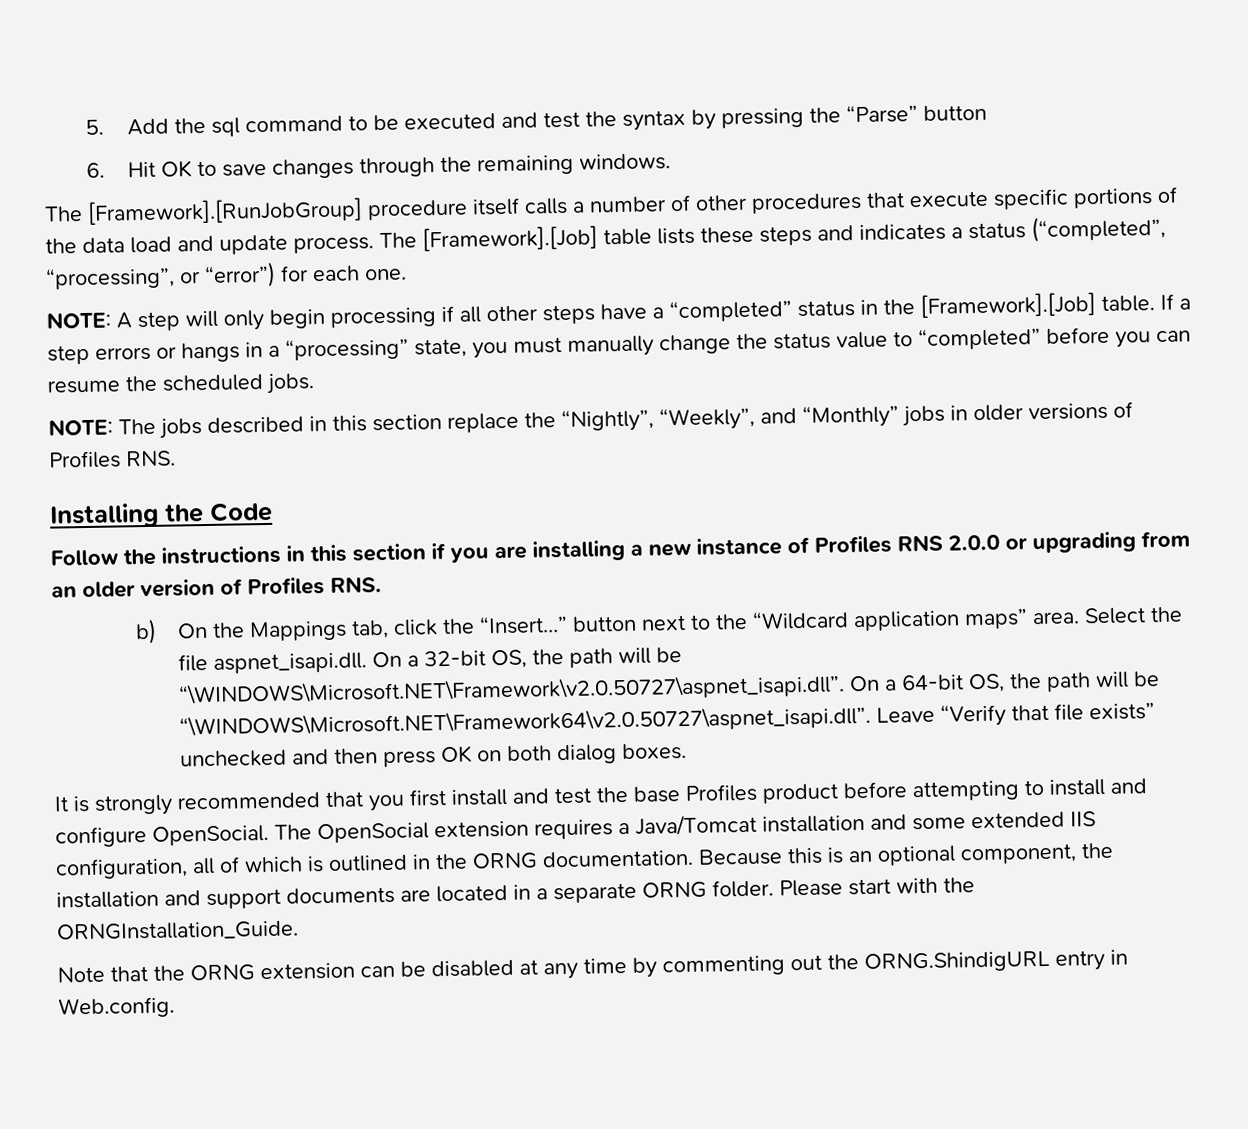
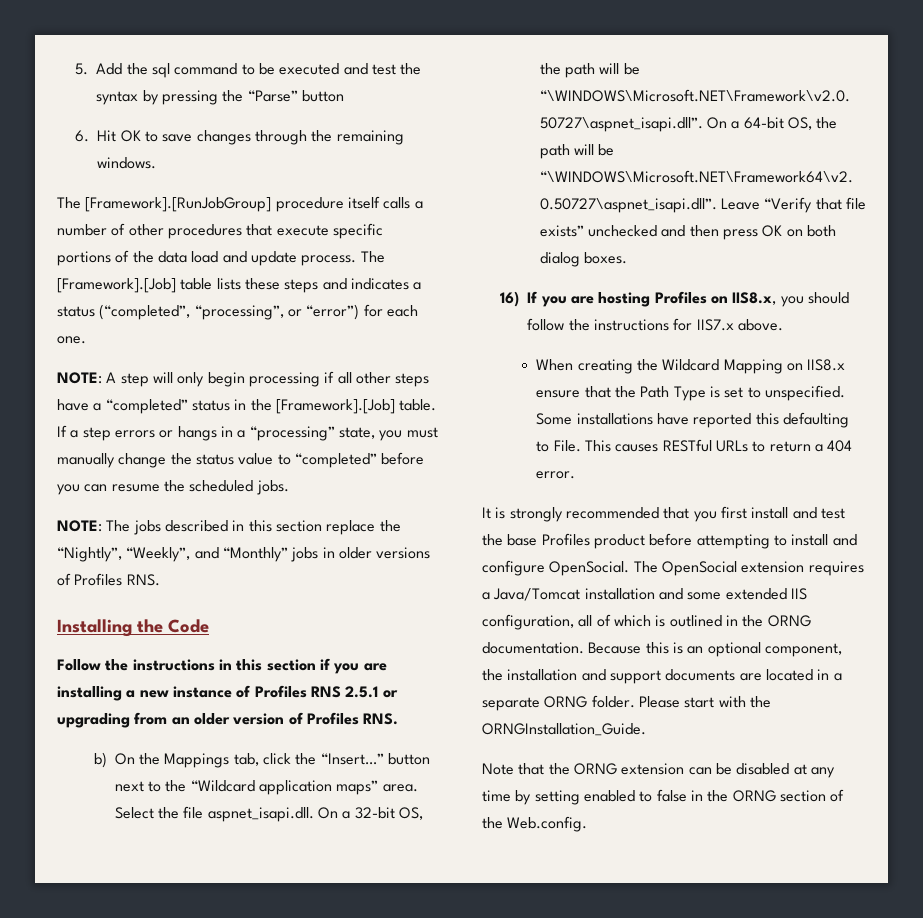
[948,534,1000,551] 2.0.0 -> [345,686,379,698] 2.5.1
(687, 751) none -> [500,291,849,307] [527,318,783,331] [536,359,846,374] [536,385,845,401] [536,412,849,428] [536,439,853,452] [536,471,576,479] // 16) If you are hosting Profiles on IIS8.x, you should follow the instructions for IIS7.x above. // When creating the Wildcard Mapping on IIS8.x ensure that the Path Type is set to unspecified. Some installations have reported this defaulting to File. This causes RESTful URLs to return a 404 error.
[662,949,1128,977] commenting out the ORNG.ShindigURL entry in -> [534,789,845,805] [482,817,503,829] setting enabled to false in the ORNG section of the

